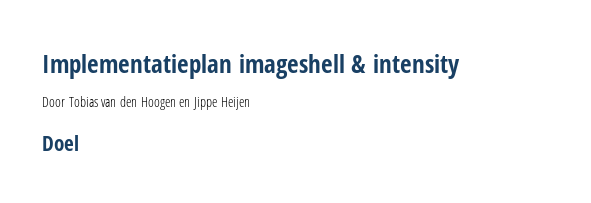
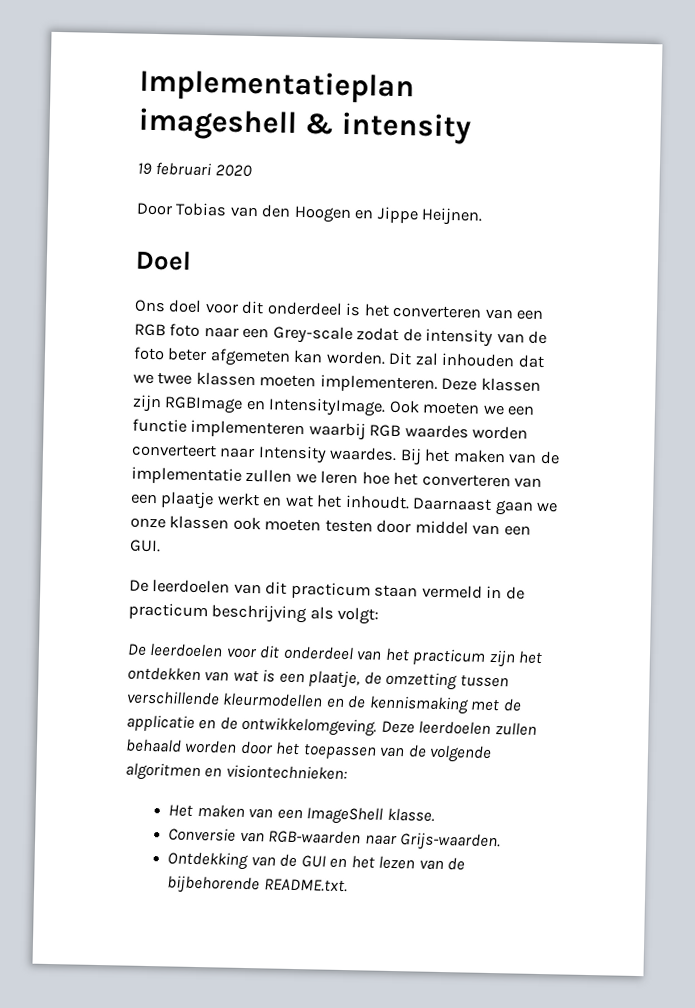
(460, 66) none -> [137,162,252,177] // 19 februari 2020
[220,97,250,110] Heijen -> [421,207,484,226] Heijnen.
(79, 143) none -> [134,299,545,320] [134,323,548,347] [133,346,545,368] [133,371,541,393] [132,394,536,417] [132,418,529,441] [131,443,560,466] [131,466,543,488] [130,491,559,516] [130,515,531,536] [129,539,161,553] [129,579,525,600] [128,602,380,625] [127,642,544,668] [127,666,509,691] [126,690,522,715] [126,714,537,737] [125,738,493,763] [125,762,348,782] [168,803,435,825] [168,827,502,852] [167,851,466,871] [167,875,348,895] // Ons doel voor dit onderdeel is het converteren van een RGB foto naar een Grey-scale zodat de intensity van de foto beter afgemeten kan worden. Dit zal inhouden dat we twee klassen moeten implementeren. Deze klassen zijn RGBImage en IntensityImage. Ook moeten we een functie implementeren waarbij RGB waardes worden converteert naar Intensity waardes. Bij het maken van de implementatie zullen we leren hoe het converteren van een plaatje werkt en wat het inhoudt. Daarnaast gaan we onze klassen ook moeten testen door middel van een GUI. // De leerdoelen van dit practicum staan vermeld in de practicum beschrijving als volgt: // De leerdoelen voor dit onderdeel van het practicum zijn het ontdekken van wat is een plaatje, de omzetting tussen verschillende kleurmodellen en de kennismaking met de applicatie en de ontwikkelomgeving. Deze leerdoelen zullen behaald worden door het toepassen van de volgende algoritmen en visiontechnieken: // Het maken van een ImageShell klasse. // Conversie van RGB-waarden naar Grijs-waarden. // Ontdekking van de GUI en het lezen van de bijbehorende README.txt.

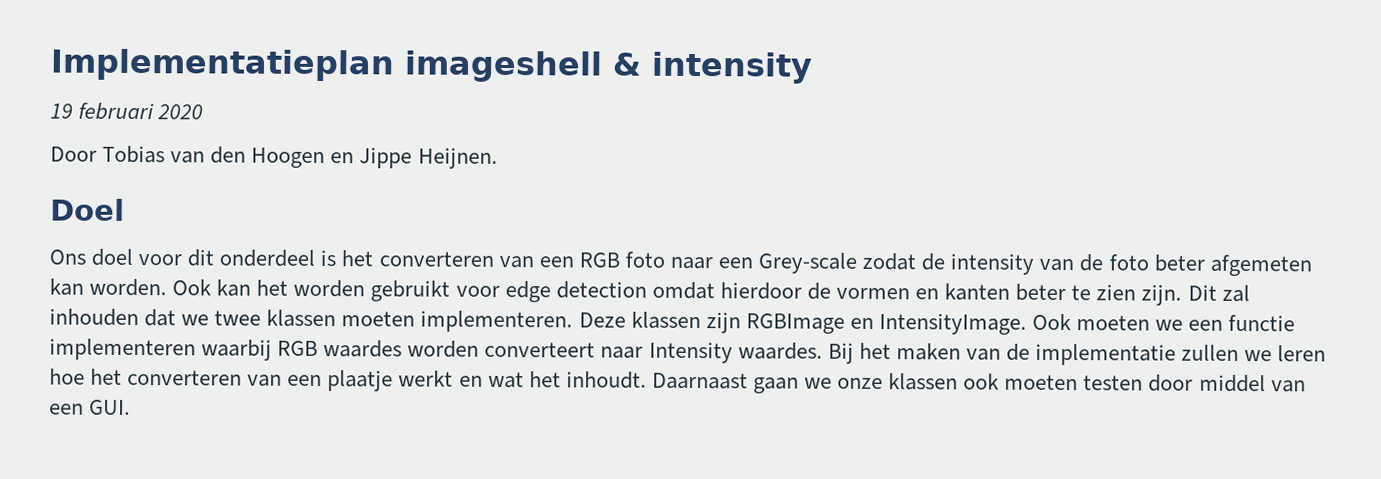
(386, 357) none -> [172,279,1183,306] Ook kan het worden gebruikt voor edge detection omdat hierdoor de vormen en kanten beter te zien zijn.
[129,579,525,600] [128,602,380,625] [127,642,544,668] [127,666,509,691] [126,690,522,715] [126,714,537,737] [125,738,493,763] [125,762,348,782] [168,803,435,825] [168,827,502,852] [167,851,466,871] [167,875,348,895] // De leerdoelen van dit practicum staan vermeld in de practicum beschrijving als volgt: // De leerdoelen voor dit onderdeel van het practicum zijn het ontdekken van wat is een plaatje, de omzetting tussen verschillende kleurmodellen en de kennismaking met de applicatie en de ontwikkelomgeving. Deze leerdoelen zullen behaald worden door het toepassen van de volgende algoritmen en visiontechnieken: // Het maken van een ImageShell klasse. // Conversie van RGB-waarden naar Grijs-waarden. // Ontdekking van de GUI en het lezen van de bijbehorende README.txt. -> (132, 407) none

